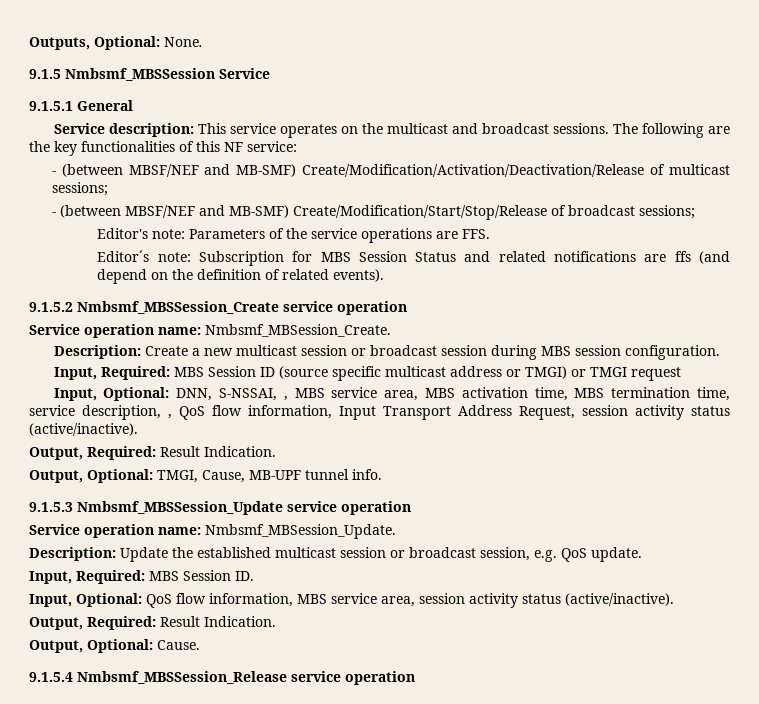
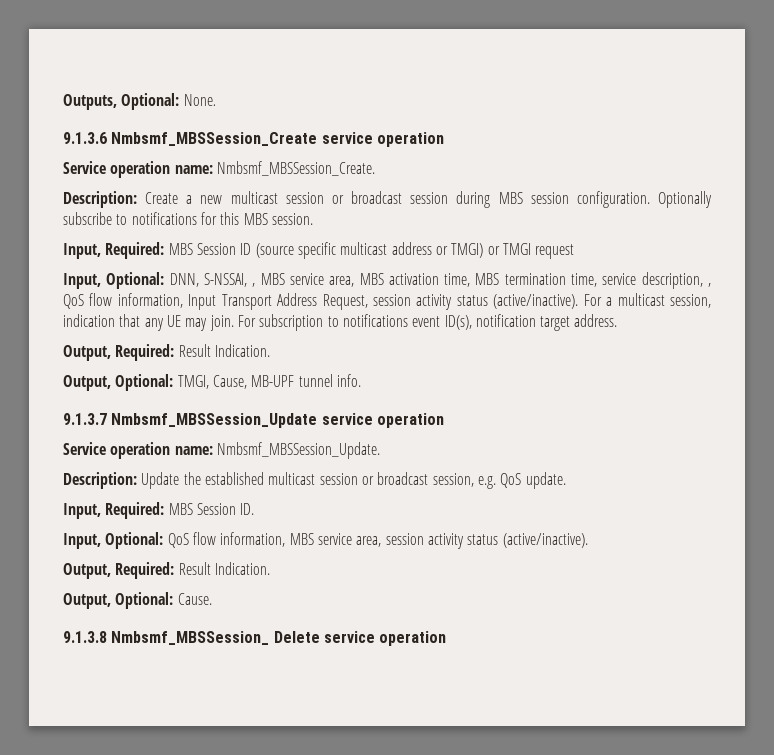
[29,68,270,81] [29,100,133,111] [53,123,730,138] [29,141,297,156] [51,164,731,177] [51,182,108,196] [51,205,695,220] [97,228,491,243] [97,250,730,266] [97,269,385,284] [29,302,73,312] 9.1.5 Nmbsmf_MBSSession Service // 9.1.5.1 General // Service description: This service operates on the multicast and broadcast sessions. The following are the key functionalities of this NF service: // - (between MBSF/NEF and MB-SMF) Create/Modification/Activation/Deactivation/Release of multicast sessions; // - (between MBSF/NEF and MB-SMF) Create/Modification/Start/Stop/Release of broadcast sessions; // Editor's note: Parameters of the service operations are FFS. // Editor´s note: Subscription for MBS Session Status and related notifications are ffs (and depend on the definition of related events). // 9.1.5.2 -> [63,132,107,144] 9.1.3.6
[205,324,391,337] Nmbsmf_MBSession_Create. -> [216,161,375,176] Nmbsmf_MBSSession_Create.
(720, 352) none -> [658,191,712,208] [63,212,313,225] Optionally subscribe to notifications for this MBS session.
(138, 429) none -> [583,293,711,308] [63,314,618,331] For a multicast session, indication that any UE may join. For subscription to notifications event ID(s), notification target address.
[29,502,73,512] 9.1.5.3 -> [63,413,107,425] 9.1.3.7
[205,524,396,539] Nmbsmf_MBSession_Update. -> [216,442,380,459] Nmbsmf_MBSSession_Update.
[29,671,287,684] 9.1.5.4 Nmbsmf_MBSSession_Release -> [63,631,320,645] 9.1.3.8 Nmbsmf_MBSSession_ Delete

